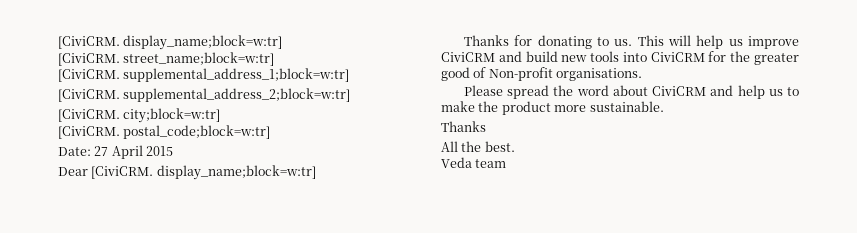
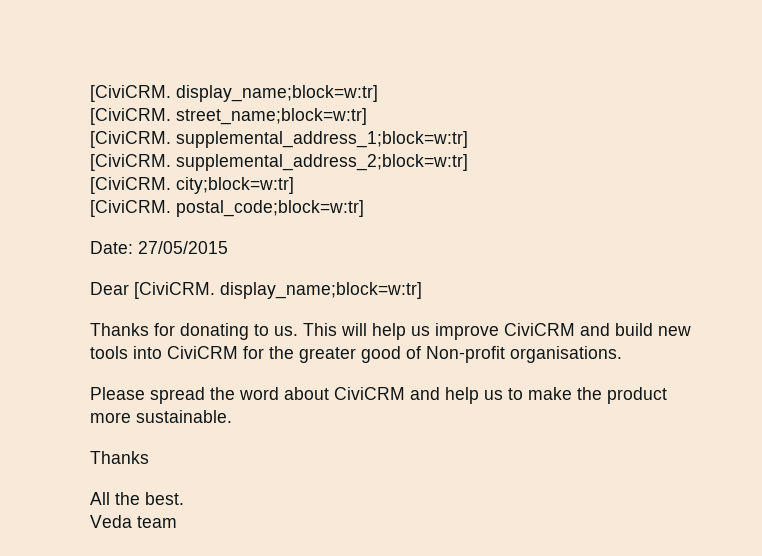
[94,145,174,159] 27 April 2015 -> [138,241,228,254] 27/05/2015

